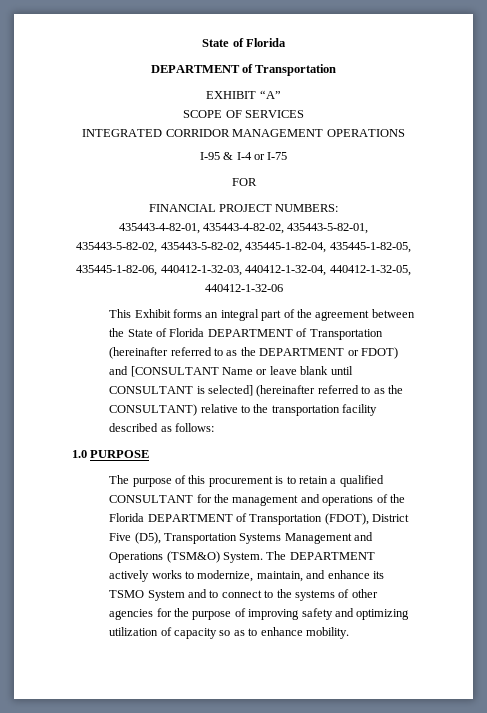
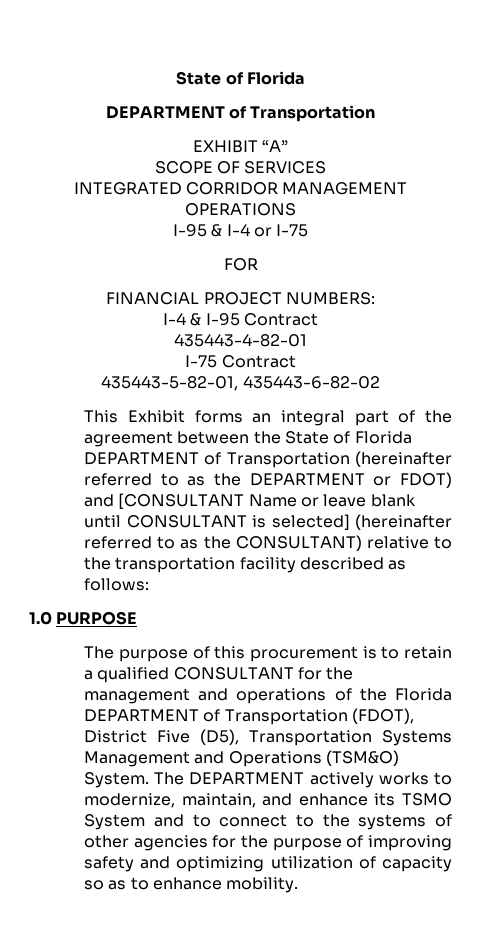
[118,223,369,234] [76,242,411,253] [76,265,411,276] [204,284,283,292] 435443-4-82-01, 435443-4-82-02, 435443-5-82-01, // 435443-5-82-02, 435443-5-82-02, 435445-1-82-04, 435445-1-82-05, // 435445-1-82-06, 440412-1-32-03, 440412-1-32-04, 440412-1-32-05, 440412-1-32-06 -> [163,313,318,326] [174,334,307,347] [185,355,296,368] [101,376,380,391] I-4 & I-95 Contract // 435443-4-82-01 // I-75 Contract // 435443-5-82-01, 435443-6-82-02

